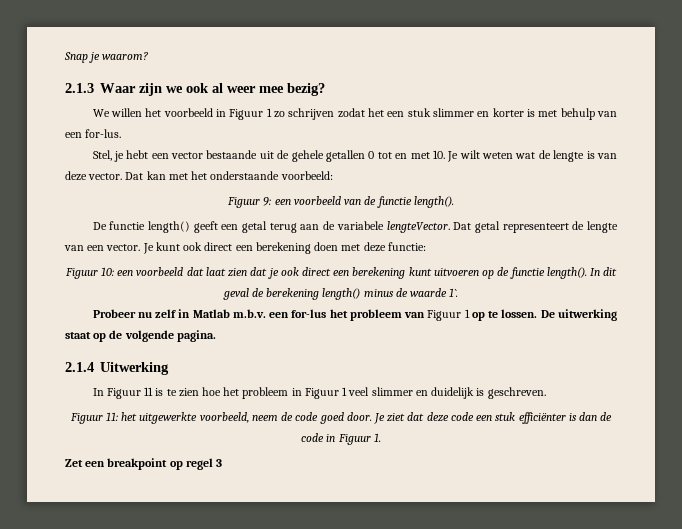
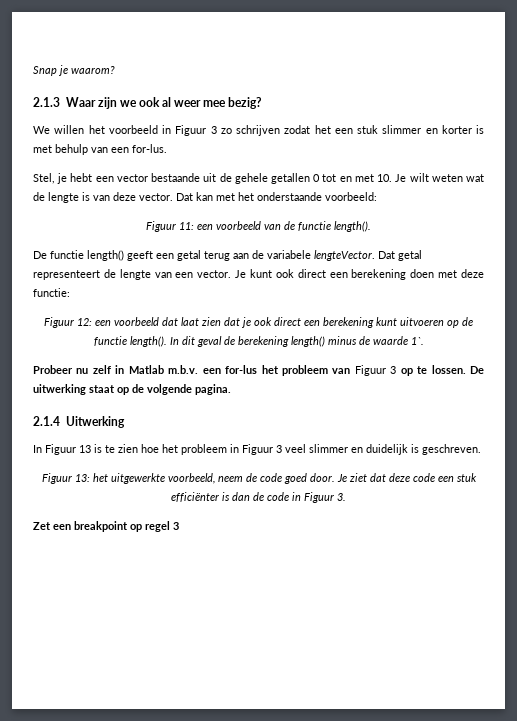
[266,108,272,117] 1 -> [210,126,217,134] 3
[263,197,272,206] 9: -> [179,222,194,230] 11:
[100,267,114,276] 10: -> [77,318,92,326] 12:
[464,309,470,318] 1 -> [390,366,397,374] 3
[144,387,154,396] 11 -> [79,445,91,453] 13
[342,387,348,396] 1 -> [276,445,282,453] 3
[105,412,118,421] 11: -> [74,474,90,482] 13:
[373,433,381,442] 1. -> [337,493,346,501] 3.

